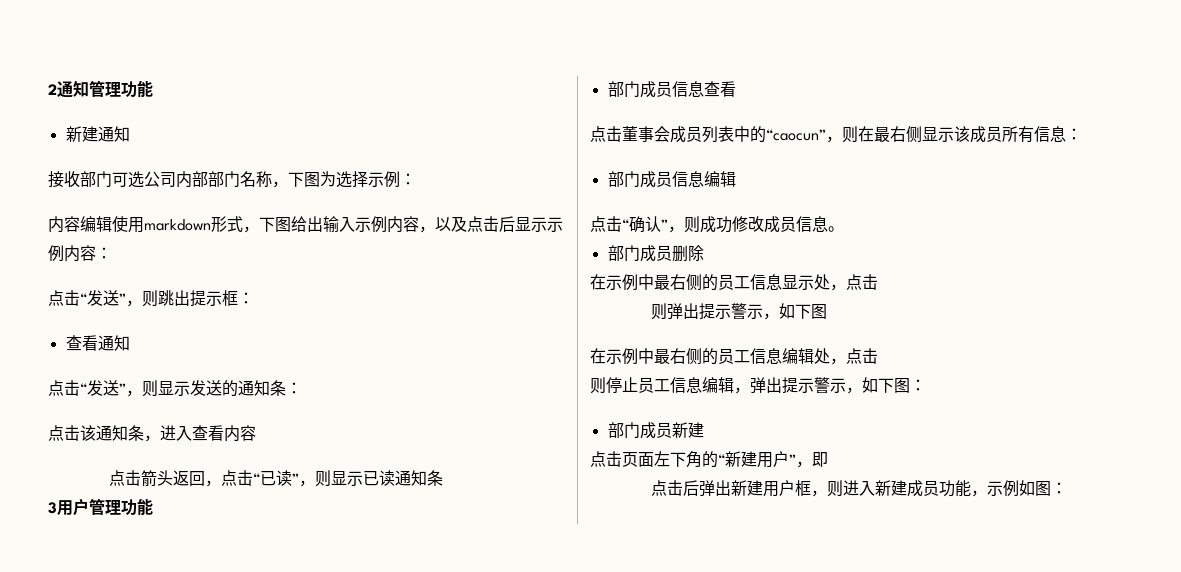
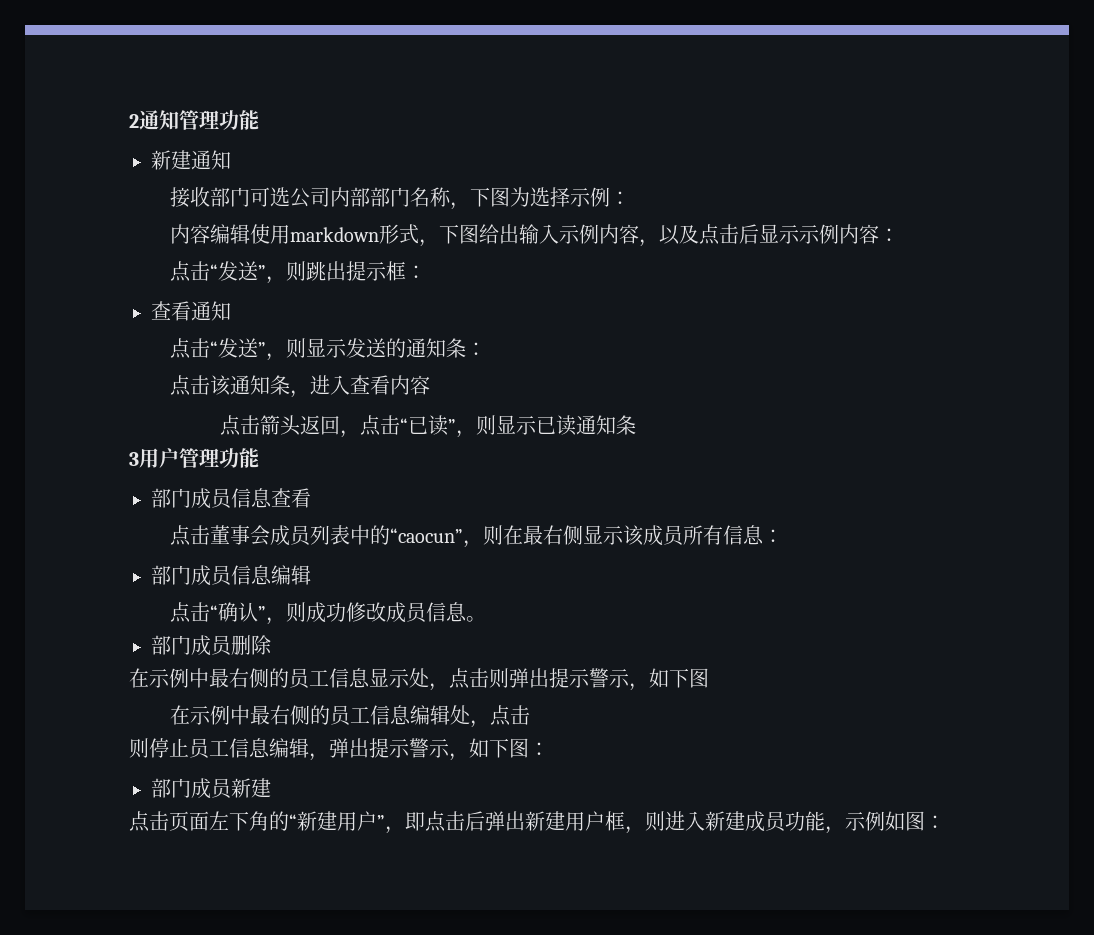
(878, 282) // -> (489, 678) none
(828, 459) // -> (425, 821) none

